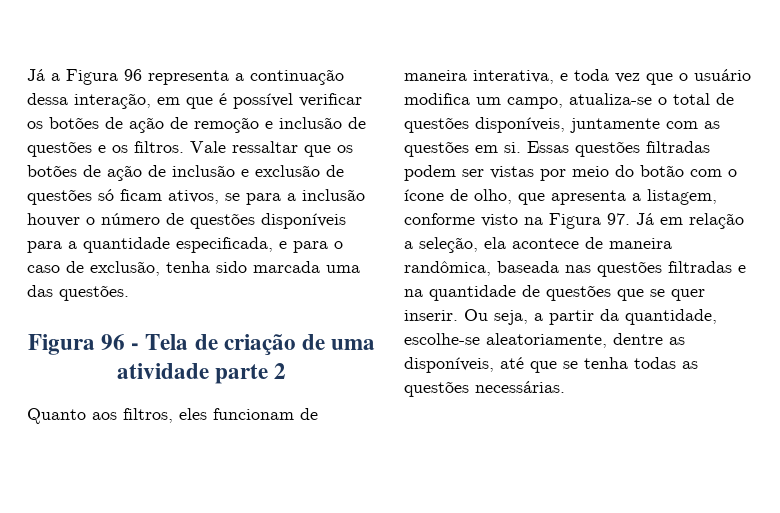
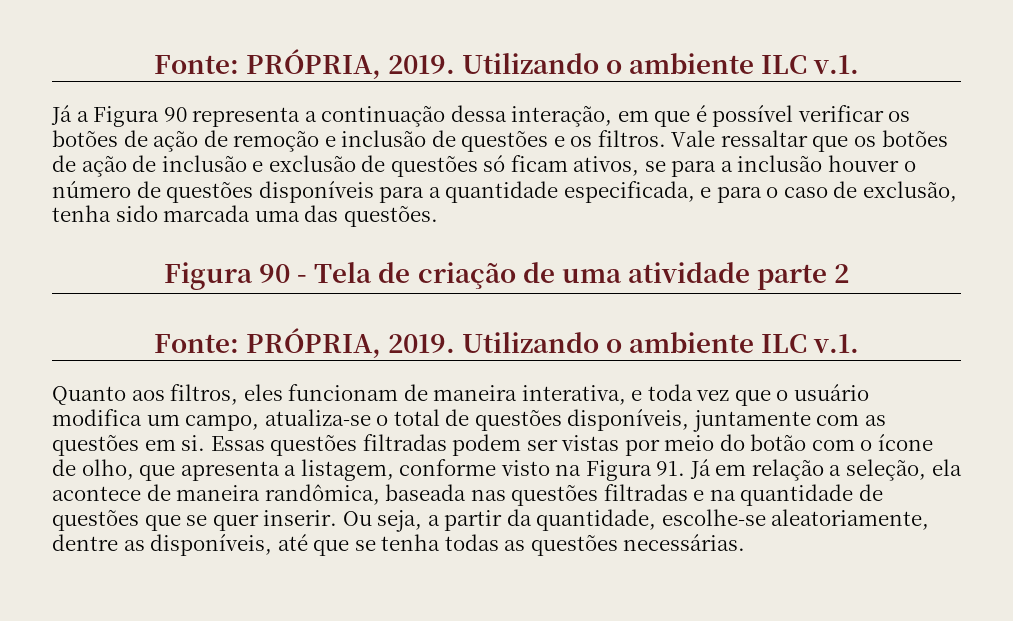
(27, 75) none -> [153,49,860,79] Fonte: PRÓPRIA, 2019. Utilizando o ambiente ILC v.1. //
[124,69,142,81] 96 -> [163,107,187,122] 90
[100,334,125,350] 96 -> [259,264,291,283] 90
(287, 371) none -> [153,328,860,358] // Fonte: PRÓPRIA, 2019. Utilizando o ambiente ILC v.1.
[607,213,630,225] 97. -> [656,461,686,476] 91.

